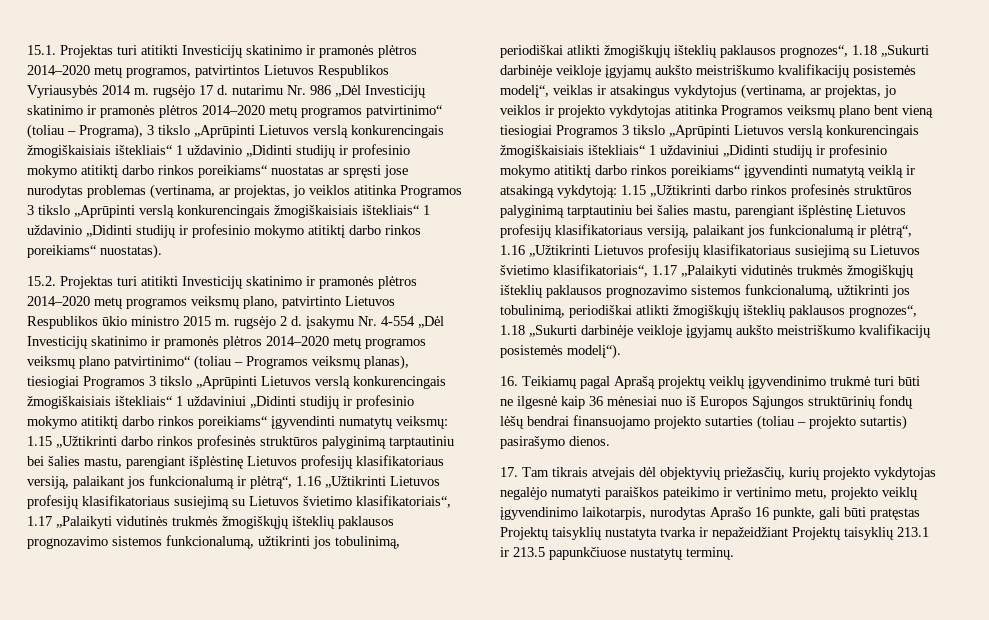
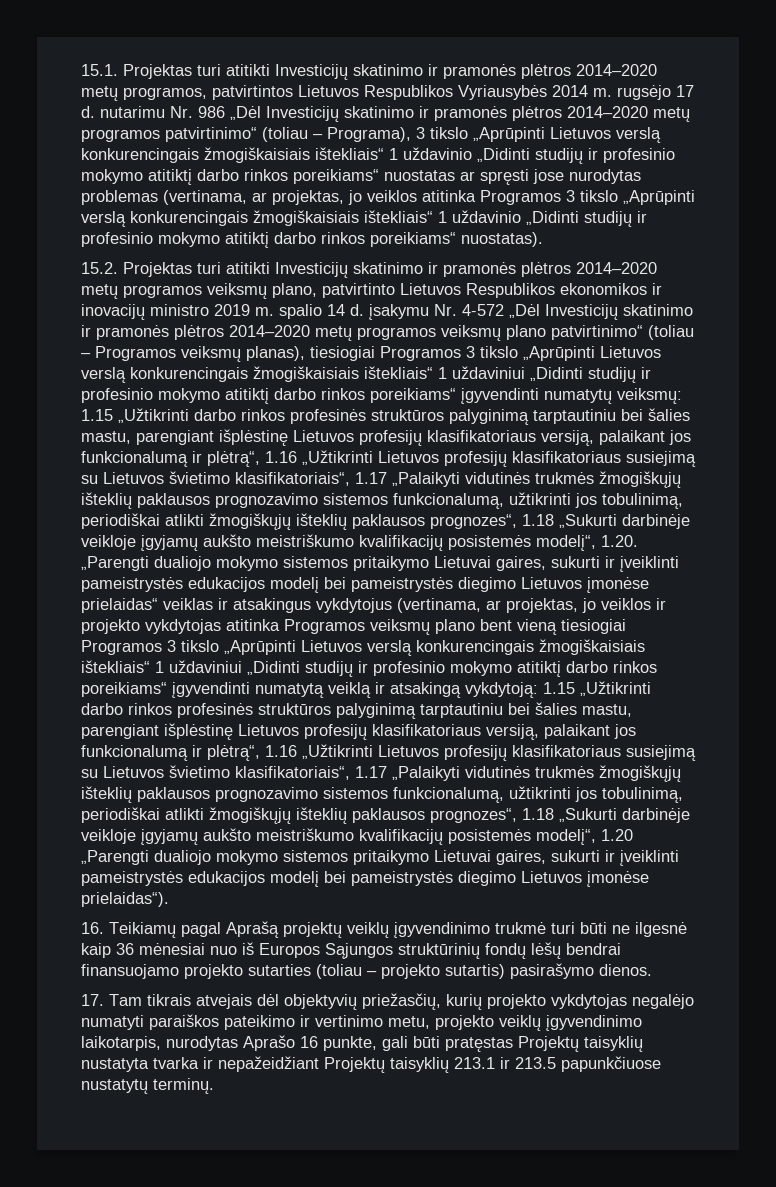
[102,316,287,329] ūkio ministro 2015 m. rugsėjo 2 -> [560,283,662,295] [81,304,345,320] ekonomikos ir inovacijų ministro 2019 m. spalio 14
[381,316,415,326] 4-554 -> [462,304,504,316] 4-572
(549, 91) none -> [601,535,638,547] [81,556,679,572] [81,577,649,593] [81,598,158,613] 1.20. „Parengti dualiojo mokymo sistemos pritaikymo Lietuvai gaires, sukurti ir įveiklinti pameistrystės edukacijos modelį bei pameistrystės diegimo Lietuvos įmonėse prielaidas“
[567,344,621,359] modelį“). -> [536,829,633,845] [81,850,679,866] [81,871,649,887] [81,892,169,907] modelį“, 1.20 „Parengti dualiojo mokymo sistemos pritaikymo Lietuvai gaires, sukurti ir įveiklinti pameistrystės edukacijos modelį bei pameistrystės diegimo Lietuvos įmonėse prielaidas“).

